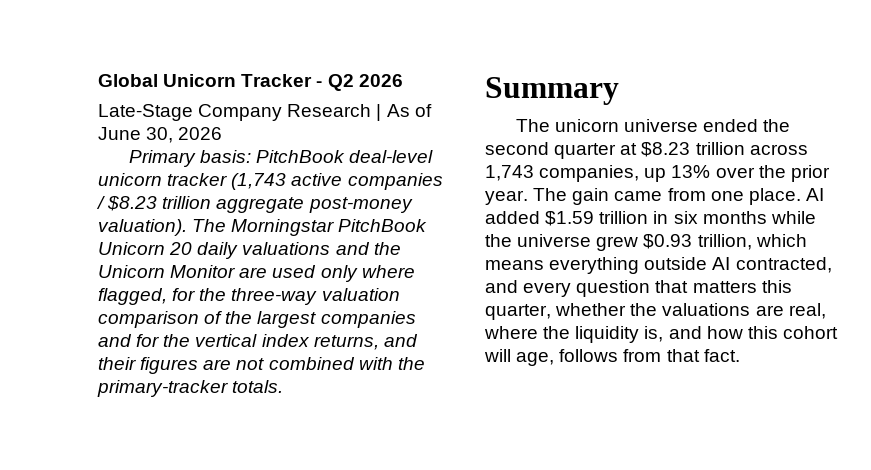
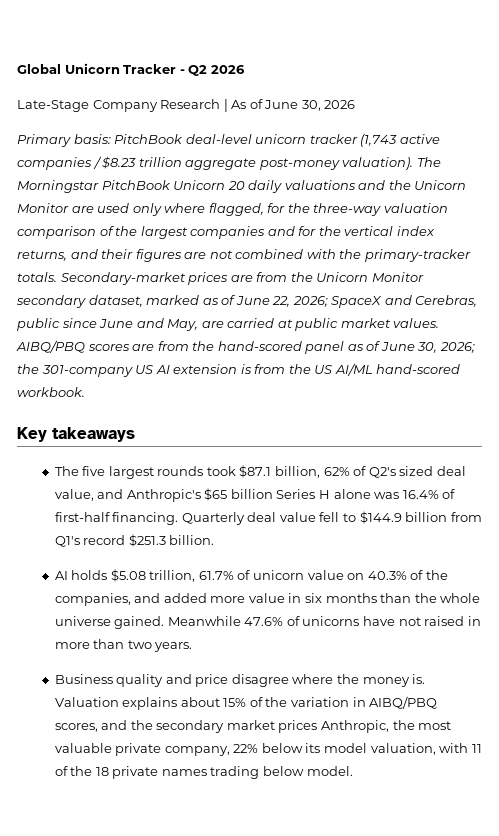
[485,77,619,105] [515,119,791,132] [485,142,808,159] [485,165,830,182] [485,188,824,205] [485,211,816,226] [485,234,807,251] [485,257,832,274] [485,280,792,297] [485,303,826,320] [484,326,838,343] [484,349,740,366] // Summary // The unicorn universe ended the second quarter at $8.23 trillion across 1,743 companies, up 13% over the prior year. The gain came from one place. AI added $1.59 trillion in six months while the universe grew $0.93 trillion, which means everything outside AI contracted, and every question that matters this quarter, whether the valuations are real, where the liquidity is, and how this cohort will age, follows from that fact. -> [60,272,424,285] [16,295,478,308] [17,318,440,331] [16,340,475,354] [17,363,461,377] [17,387,85,397] [17,427,135,442] [54,465,466,479] [54,488,456,502] [54,511,482,525] [54,534,215,547] [54,569,448,582] [54,593,481,606] [54,616,481,629] [54,639,193,652] [54,674,426,687] [54,696,438,710] [54,720,452,733] [54,743,482,756] [54,766,353,779] Secondary-market prices are from the Unicorn Monitor secondary dataset, marked as of June 22, 2026; SpaceX and Cerebras, public since June and May, are carried at public market values. AIBQ/PBQ scores are from the hand-scored panel as of June 30, 2026; the 301-company US AI extension is from the US AI/ML hand-scored workbook. // Key takeaways // The five largest rounds took $87.1 billion, 62% of Q2's sized deal value, and Anthropic's $65 billion Series H alone was 16.4% of first-half financing. Quarterly deal value fell to $144.9 billion from Q1's record $251.3 billion. // AI holds $5.08 trillion, 61.7% of unicorn value on 40.3% of the companies, and added more value in six months than the whole universe gained. Meanwhile 47.6% of unicorns have not raised in more than two years. // Business quality and price disagree where the money is. Valuation explains about 15% of the variation in AIBQ/PBQ scores, and the secondary market prices Anthropic, the most valuable private company, 22% below its model valuation, with 11 of the 18 private names trading below model.

